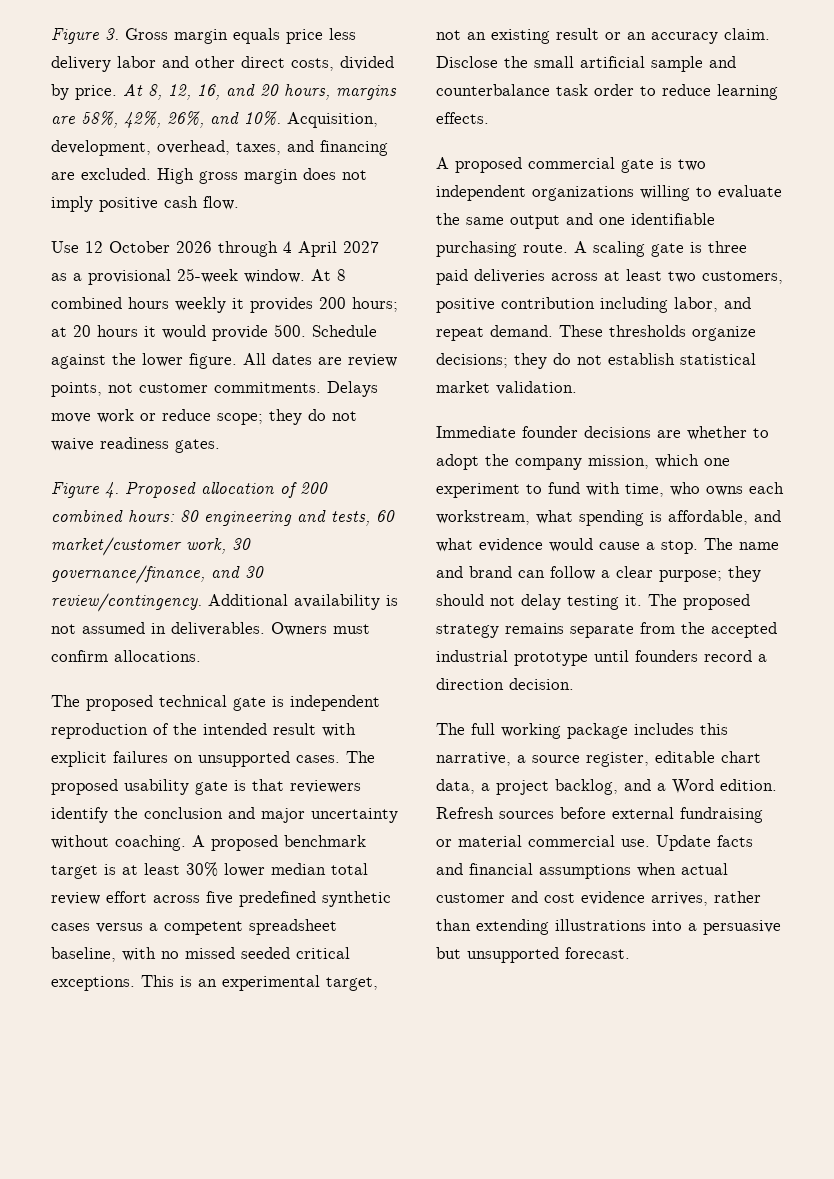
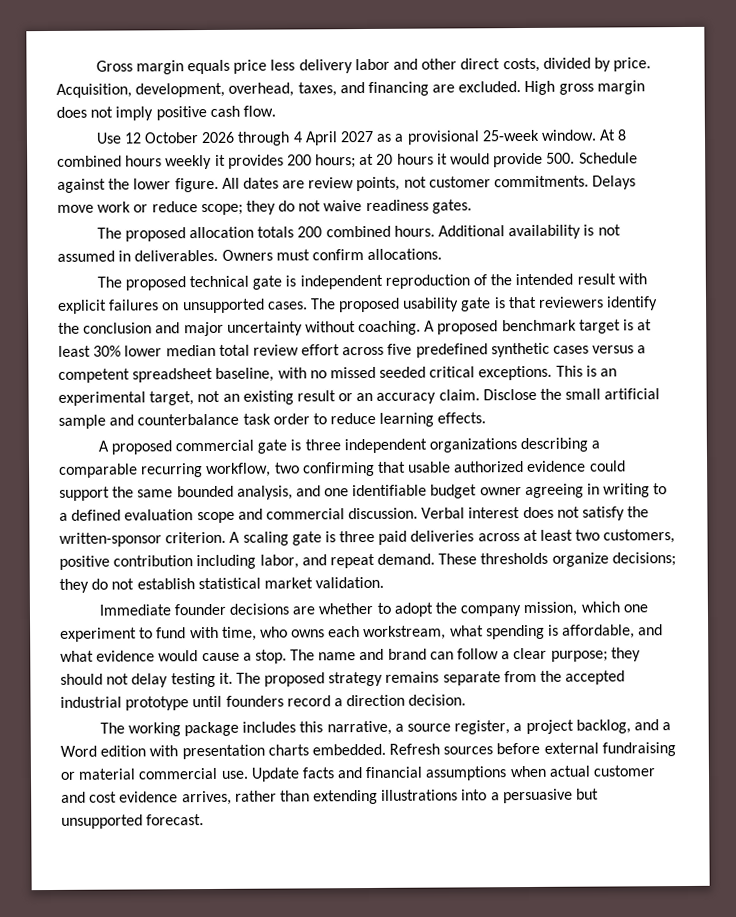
[51,28,119,44] Figure 3. -> (95, 66) none
[123,84,397,100] [51,111,281,128] At 8, 12, 16, and 20 hours, margins are 58%, 42%, 26%, and 10%. -> (652, 64) none
[51,482,328,498] [51,510,395,526] [51,537,251,556] [51,565,264,584] [51,593,202,612] Figure 4. Proposed allocation of 200 combined hours: 80 engineering and tests, 60 market/customer work, 30 governance/finance, and 30 review/contingency. -> [96,225,435,242] The proposed allocation totals 200 combined hours.
[678,159,706,171] two -> [304,439,341,451] three
[640,185,782,201] [436,213,715,229] [436,241,568,257] willing to evaluate the same output and one identifiable purchasing route. -> [520,437,601,453] [59,460,626,478] [59,483,668,501] [59,506,650,524] [59,531,227,547] describing a comparable recurring workflow, two confirming that usable authorized evidence could support the same bounded analysis, and one identifiable budget owner agreeing in writing to a defined evaluation scope and commercial discussion. Verbal interest does not satisfy the written-sponsor criterion.
[471,723,495,735] full -> (125, 728) none
[655,751,761,763] [436,779,475,794] editable chart data, -> (511, 727) none
[720,779,777,791] edition. -> [100,743,386,760] edition with presentation charts embedded.

